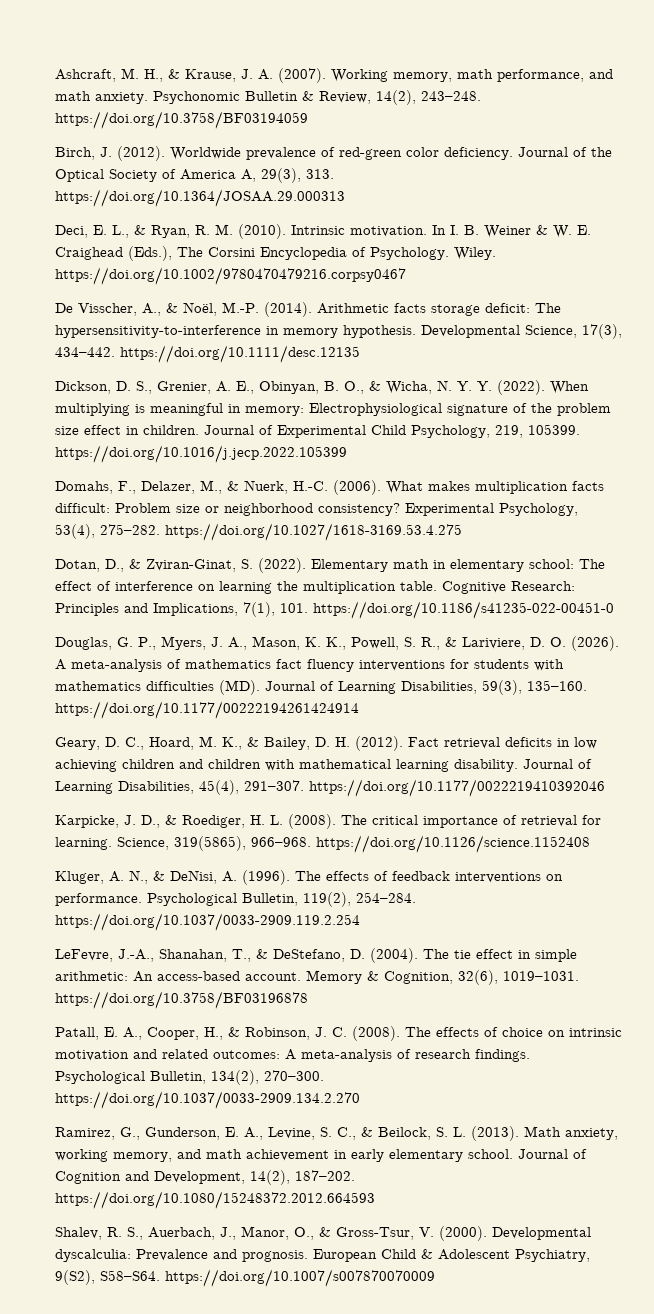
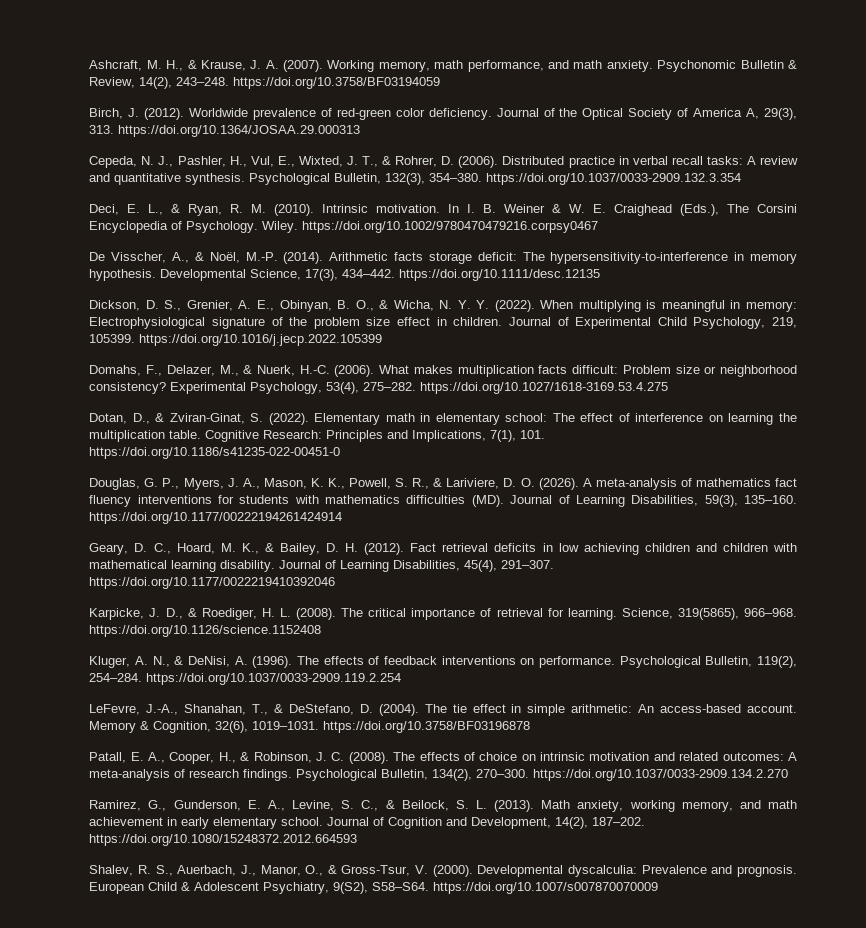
(345, 198) none -> [89,156,798,168] [89,173,742,185] // Cepeda, N. J., Pashler, H., Vul, E., Wixted, J. T., & Rohrer, D. (2006). Distributed practice in verbal recall tasks: A review and quantitative synthesis. Psychological Bulletin, 132(3), 354–380. https://doi.org/10.1037/0033-2909.132.3.354

